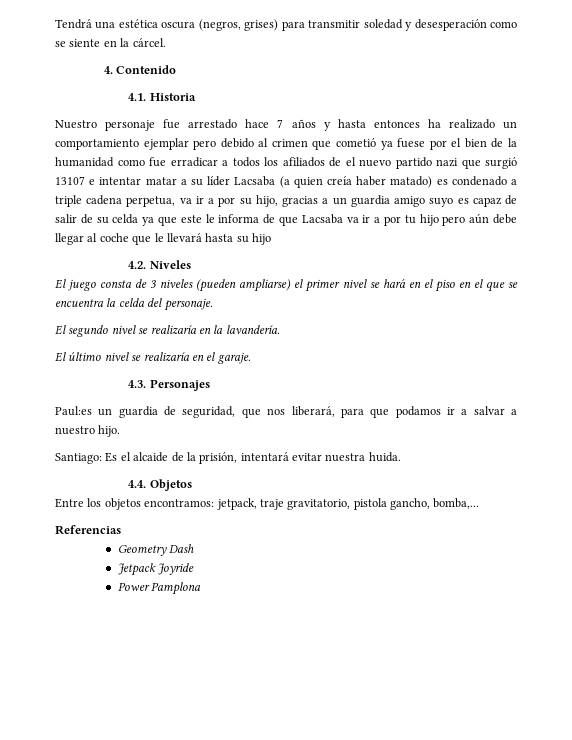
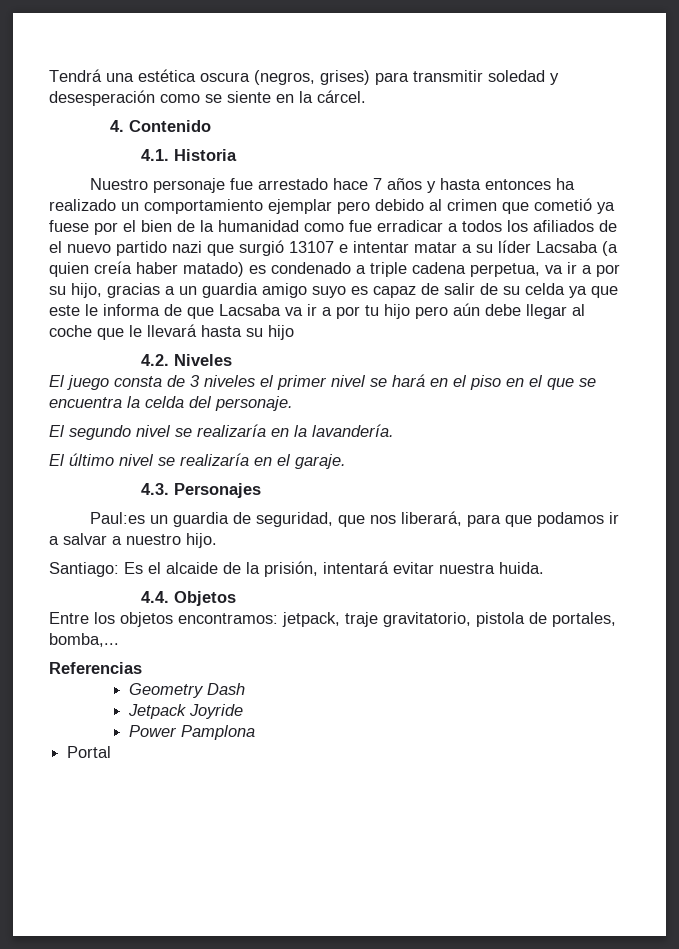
[196,279,292,292] (pueden ampliarse) -> (255, 381) none
[390,498,430,510] gancho, -> [529,612,616,627] de portales,
(201, 588) none -> [67,746,112,758] // Portal

